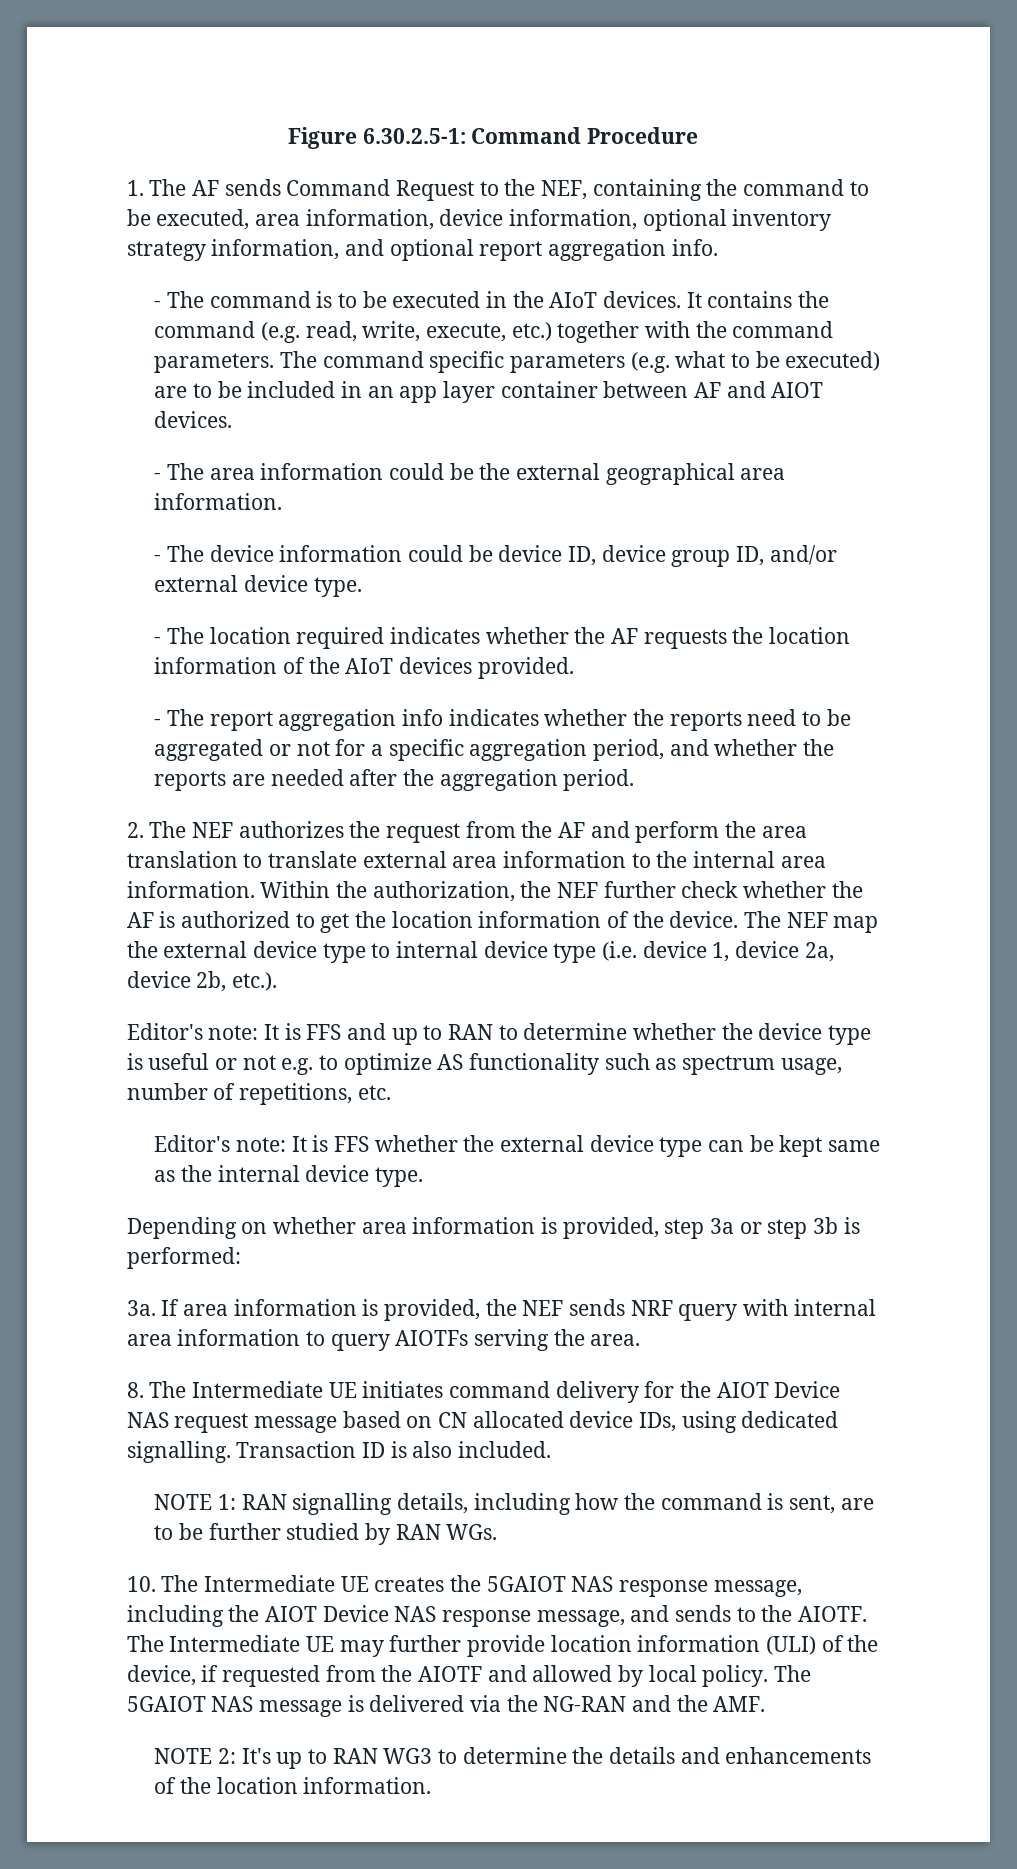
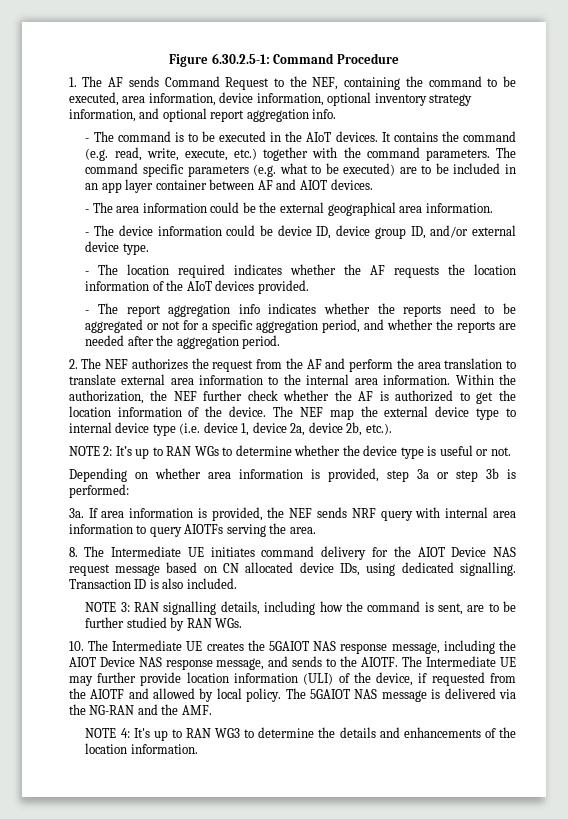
[126,1023,493,1045] Editor's note: It is FFS and up to RAN -> [68,446,219,459] NOTE 2: It’s up to RAN WGs
[242,1053,842,1075] [126,1083,391,1105] [154,1135,880,1157] [154,1165,423,1187] not e.g. to optimize AS functionality such as spectrum usage, number of repetitions, etc. // Editor's note: It is FFS whether the external device type can be kept same as the internal device type. -> [490,447,511,456] not.
[217,1494,236,1510] 1: -> [120,602,130,612] 3:
[217,1748,236,1764] 2: -> [120,728,130,738] 4:

